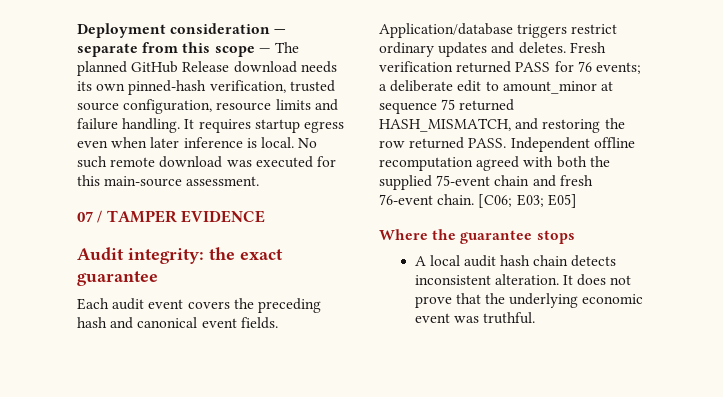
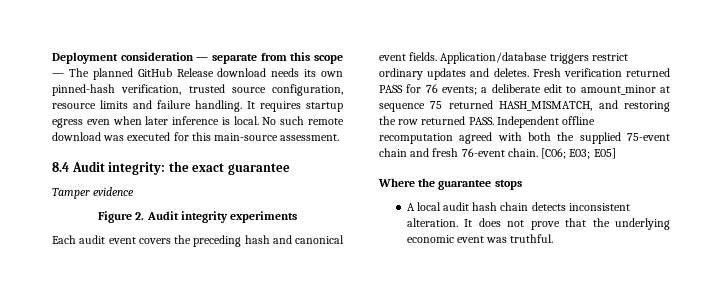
[77,210,266,223] 07 / TAMPER EVIDENCE // -> [52,162,69,172] 8.4
(158, 278) none -> [52,187,135,199] [98,211,297,223] // Tamper evidence // Figure 2. Audit integrity experiments

